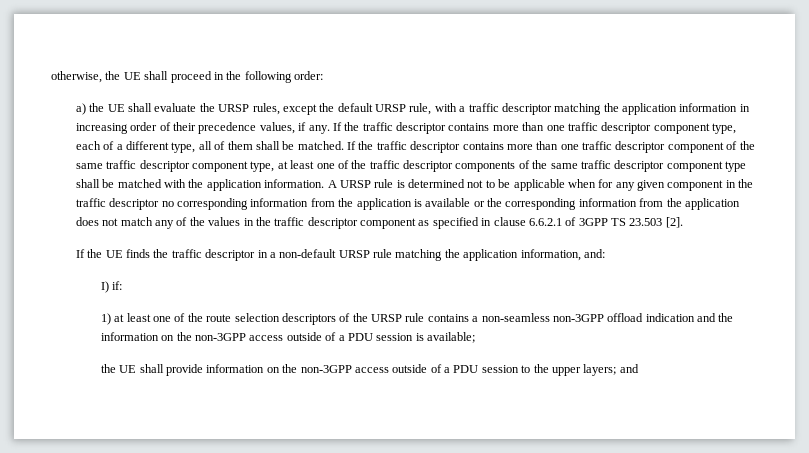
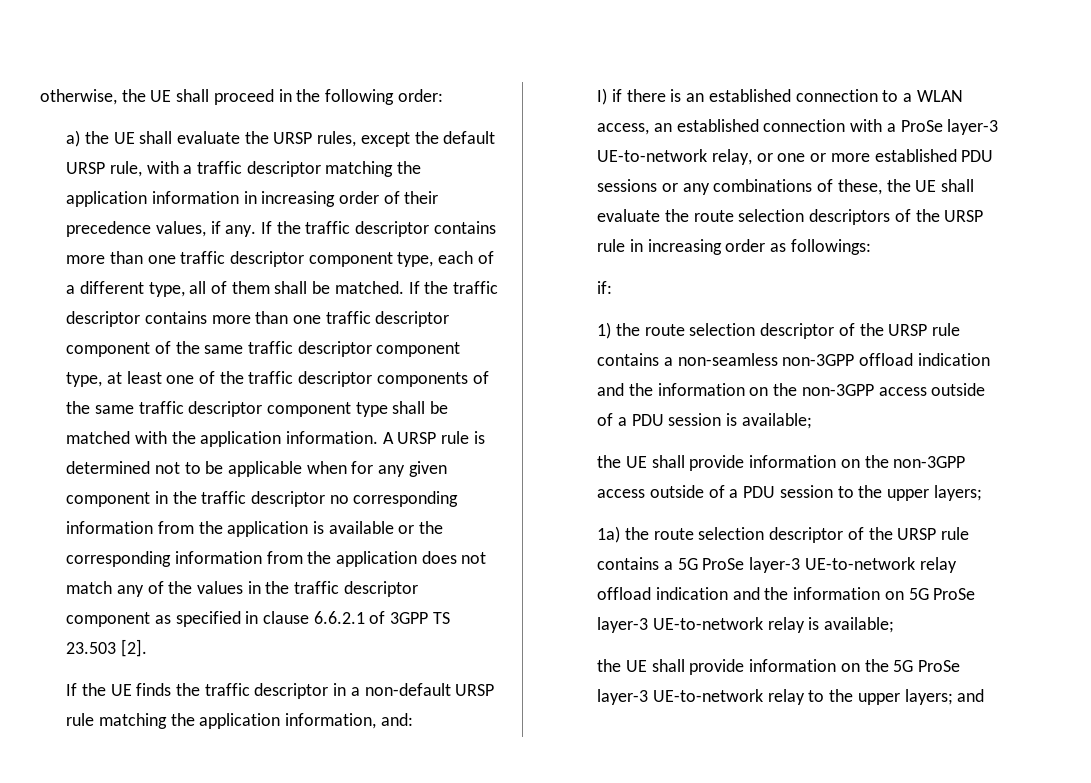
[112,281,123,290] [100,313,186,325] if: // 1) at least one of -> [611,89,963,102] [597,119,999,135] [597,149,994,165] [597,179,974,195] [597,209,661,222] if there is an established connection to a WLAN access, an established connection with a ProSe layer-3 UE-to-network relay, or one or more established PDU sessions or any combinations of these, the UE shall evaluate
(425, 317) none -> [629,239,871,255] [597,281,613,294] [597,322,960,339] in increasing order as followings: // if: // 1) the route selection descriptor of the URSP rule
(617, 370) none -> [597,526,969,543] [597,557,957,573] [597,587,976,600] [597,617,895,633] [597,659,960,675] [597,689,953,705] // 1a) the route selection descriptor of the URSP rule contains a 5G ProSe layer-3 UE-to-network relay offload indication and the information on 5G ProSe layer-3 UE-to-network relay is available; // the UE shall provide information on the 5G ProSe layer-3 UE-to-network relay to the upper layers;

